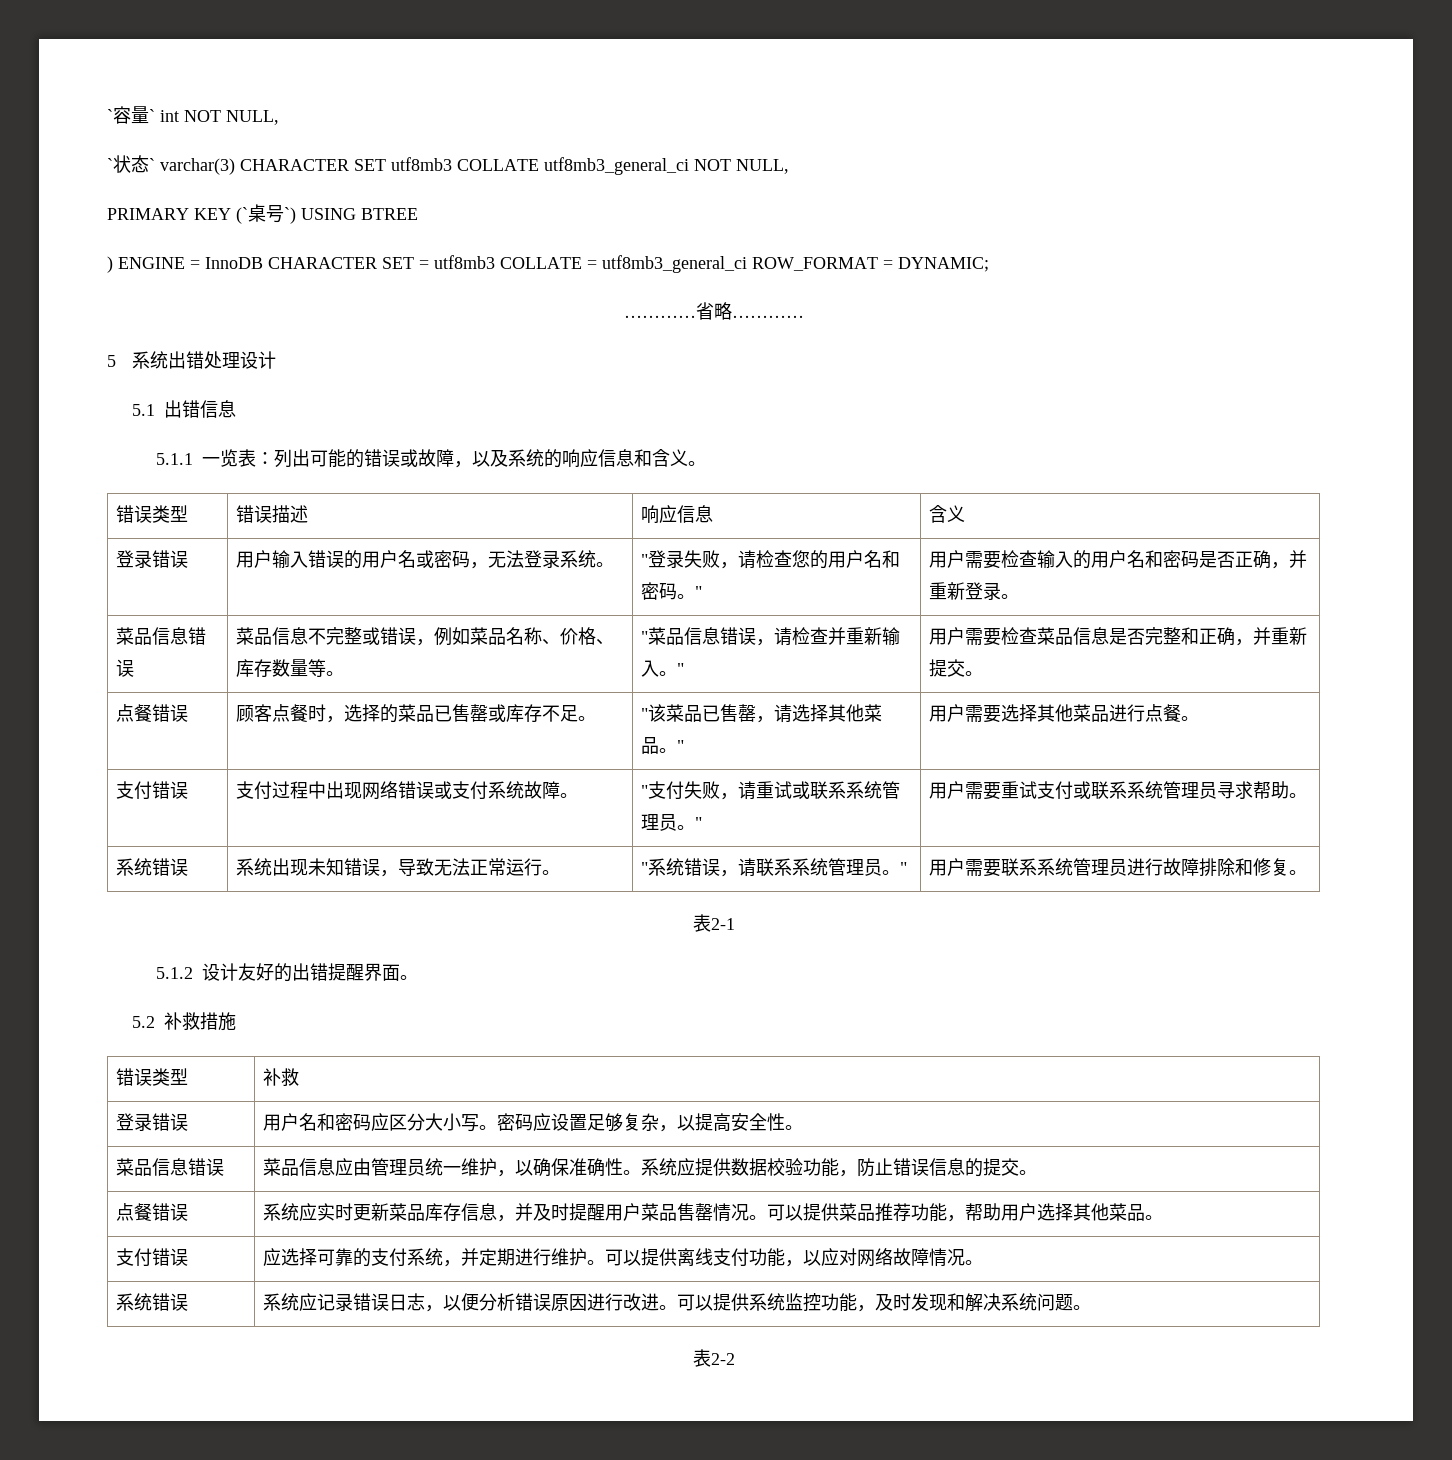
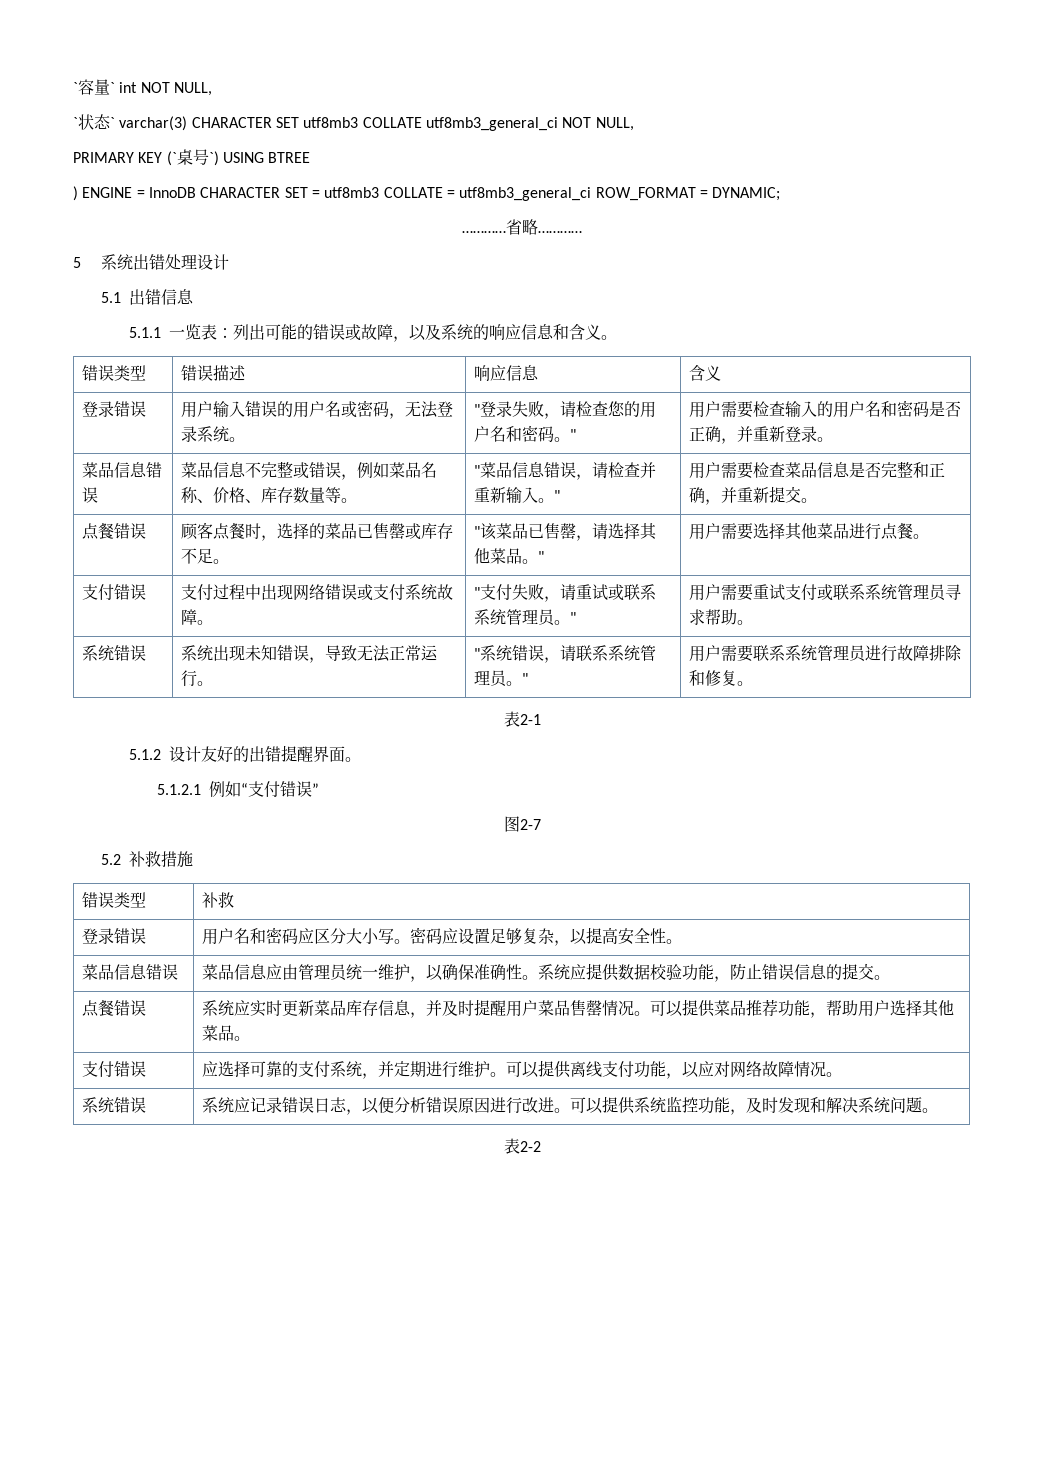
(419, 977) none -> [156,781,319,798] [503,816,541,832] // 5.1.2.1例如“支付错误” // 图2-7

